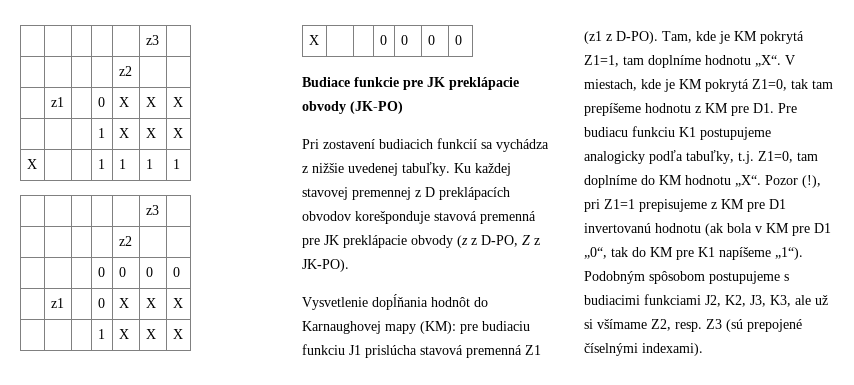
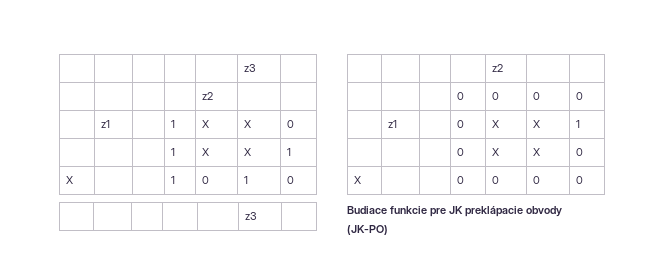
[97,97,105,107] [118,97,129,107] [145,97,156,107] [172,97,183,107] [97,128,105,138] [118,128,129,138] [145,128,156,138] [172,128,183,138] 0 | X | X | X // | | | 1 | X | X | X -> [170,120,175,128] [201,120,209,128] [243,120,251,128] [286,120,294,128] [170,148,175,156] [201,148,209,156] [243,148,251,156] [286,148,291,156] 1 | X | X | 0 // | | | 1 | X | X | 1
[118,159,126,169] [145,159,153,169] [172,159,180,169] 1 | 1 | 1 -> [201,176,209,184] [243,176,248,184] [286,176,294,184] 0 | 1 | 0
[172,298,183,308] [97,329,105,339] [118,329,129,339] [145,329,156,339] [172,329,183,339] X // | | | 1 | X | X | X -> [575,120,580,128] [456,148,464,156] [491,148,499,156] [532,148,540,156] [575,148,583,156] 1 // | | | 0 | X | X | 0
[302,138,549,152] [302,162,511,176] [302,187,510,200] [302,211,536,224] [302,235,540,248] [302,259,349,272] [302,294,488,310] [302,321,530,334] [302,344,541,358] [584,31,804,44] [584,55,795,68] [584,79,833,92] [584,103,797,116] [584,126,771,140] [584,150,818,164] [584,175,821,188] [584,199,786,212] [584,223,831,236] [584,247,803,260] [584,271,789,284] [584,294,828,307] [584,319,802,332] [584,343,703,356] // Pri zostavení budiacich funkcií sa vychádza z nižšie uvedenej tabuľky. Ku každej stavovej premennej z D preklápacích obvodov korešponduje stavová premenná pre JK preklápacie obvody (z z D-PO, Z z JK-PO). // Vysvetlenie dopĺňania hodnôt do Karnaughovej mapy (KM): pre budiaciu funkciu J1 prislúcha stavová premenná Z1 (z1 z D-PO). Tam, kde je KM pokrytá Z1=1, tam doplníme hodnotu „X“. V miestach, kde je KM pokrytá Z1=0, tak tam prepíšeme hodnotu z KM pre D1. Pre budiacu funkciu K1 postupujeme analogicky podľa tabuľky, t.j. Z1=0, tam doplníme do KM hodnotu „X“. Pozor (!), pri Z1=1 prepisujeme z KM pre D1 invertovanú hodnotu (ak bola v KM pre D1 „0“, tak do KM pre K1 napíšeme „1“). Podobným spôsobom postupujeme s budiacimi funkciami J2, K2, J3, K3, ale už si všímame Z2, resp. Z3 (sú prepojené číselnými indexami). -> (388, 230) none

